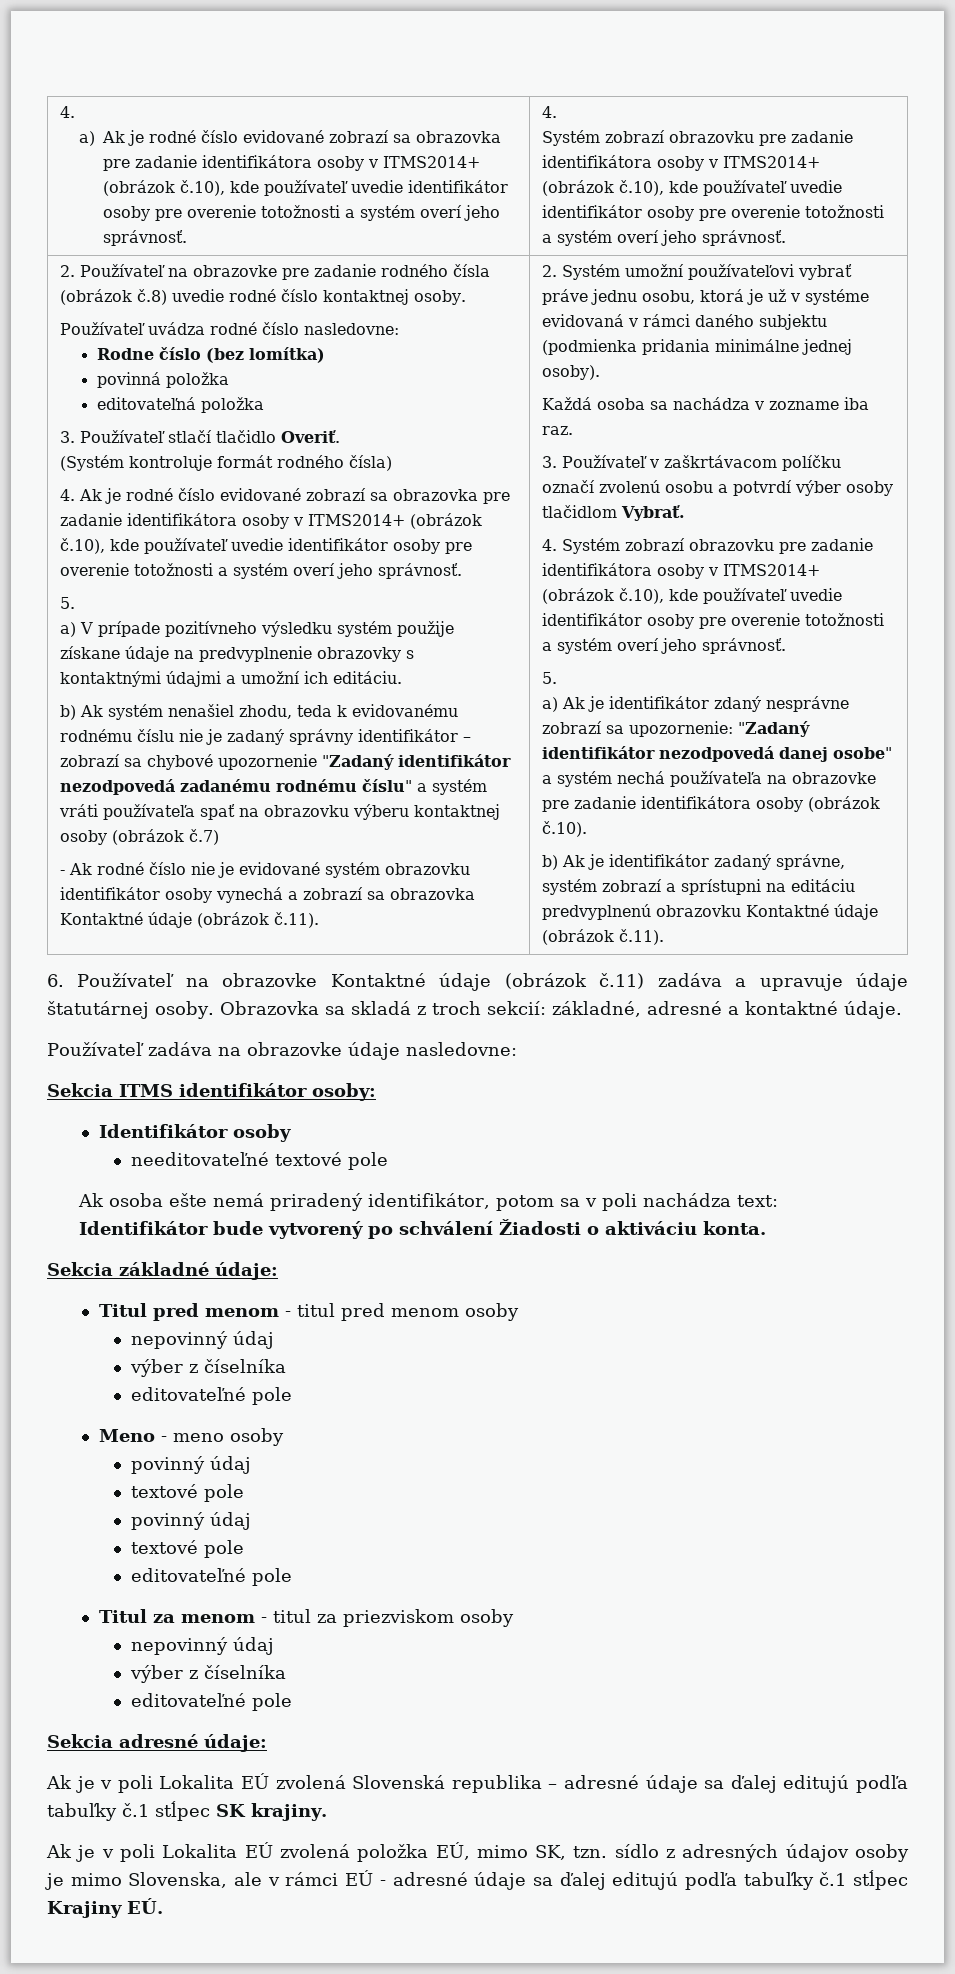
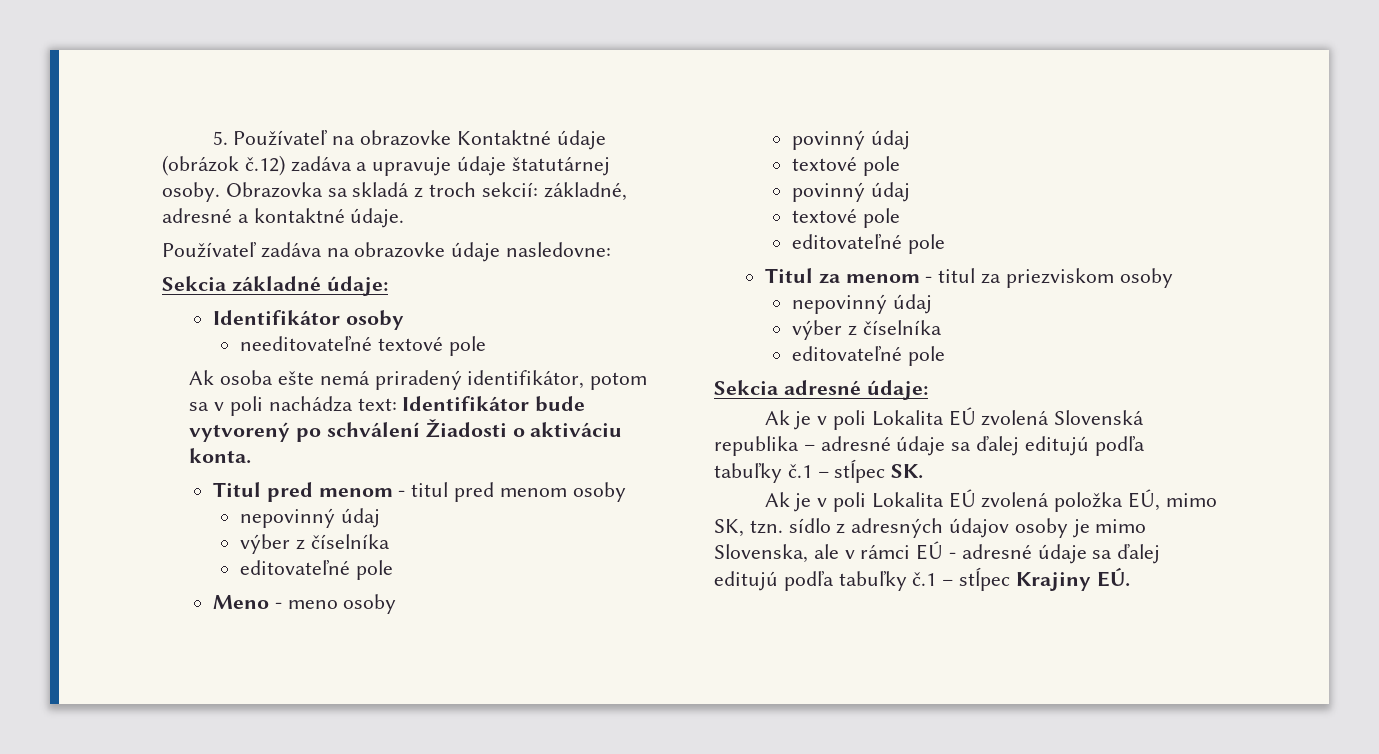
[59,106,75,118] [79,130,502,146] [103,155,481,171] [103,180,509,196] [103,205,501,221] [103,230,188,246] [541,106,557,118] [541,130,853,146] [541,155,820,171] [541,180,842,196] [541,205,884,221] [541,230,786,246] [59,264,490,280] [59,289,466,305] [59,322,399,335] [96,347,325,363] [96,372,229,388] [96,397,264,413] [59,430,340,443] [59,455,392,471] [59,488,510,504] [59,513,482,529] [59,538,472,554] [59,563,462,579] [59,597,75,609] [59,621,454,637] [59,646,414,662] [59,671,402,687] [59,704,458,720] [59,729,471,745] [59,754,511,770] [59,779,487,795] [58,804,500,820] [59,829,219,845] [59,862,470,878] [59,887,475,903] [59,912,319,928] [541,264,852,280] [541,289,869,305] [541,314,827,330] [541,339,852,355] [541,365,600,380] [541,397,869,410] [541,426,573,435] [541,455,841,471] [541,480,893,496] [541,505,685,521] [541,538,873,554] [541,563,820,579] [541,588,842,604] [541,613,884,629] [541,638,786,654] [541,672,557,684] [541,696,849,712] [541,721,810,737] [541,746,892,762] [541,771,876,787] [541,796,880,812] [541,821,587,837] [541,854,845,870] [541,879,855,895] [541,904,878,920] [541,929,664,945] [47,974,64,987] 4. // a) Ak je rodné číslo evidované zobrazí sa obrazovka pre zadanie identifikátora osoby v ITMS2014+ (obrázok č.10), kde používateľ uvedie identifikátor osoby pre overenie totožnosti a systém overí jeho správnosť. | 4. // Systém zobrazí obrazovku pre zadanie identifikátora osoby v ITMS2014+ (obrázok č.10), kde používateľ uvedie identifikátor osoby pre overenie totožnosti a systém overí jeho správnosť. // 2. Používateľ na obrazovke pre zadanie rodného čísla (obrázok č.8) uvedie rodné číslo kontaktnej osoby. // Používateľ uvádza rodné číslo nasledovne: // Rodne číslo (bez lomítka) // povinná položka // editovateľná položka // 3. Používateľ stlačí tlačidlo Overiť. // (Systém kontroluje formát rodného čísla) // 4. Ak je rodné číslo evidované zobrazí sa obrazovka pre zadanie identifikátora osoby v ITMS2014+ (obrázok č.10), kde používateľ uvedie identifikátor osoby pre overenie totožnosti a systém overí jeho správnosť. // 5. // a) V prípade pozitívneho výsledku systém použije získane údaje na predvyplnenie obrazovky s kontaktnými údajmi a umožní ich editáciu. // b) Ak systém nenašiel zhodu, teda k evidovanému rodnému číslu nie je zadaný správny identifikátor – zobrazí sa chybové upozornenie "Zadaný identifikátor nezodpovedá zadanému rodnému číslu" a systém vráti používateľa spať na obrazovku výberu kontaktnej osoby (obrázok č.7) // - Ak rodné číslo nie je evidované systém obrazovku identifikátor osoby vynechá a zobrazí sa obrazovka Kontaktné údaje (obrázok č.11). | 2. Systém umožní používateľovi vybrať práve jednu osobu, ktorá je už v systéme evidovaná v rámci daného subjektu (podmienka pridania minimálne jednej osoby). // Každá osoba sa nachádza v zozname iba raz. // 3. Používateľ v zaškrtávacom políčku označí zvolenú osobu a potvrdí výber osoby tlačidlom Vybrať. // 4. Systém zobrazí obrazovku pre zadanie identifikátora osoby v ITMS2014+ (obrázok č.10), kde používateľ uvedie identifikátor osoby pre overenie totožnosti a systém overí jeho správnosť. // 5. // a) Ak je identifikátor zdaný nesprávne zobrazí sa upozornenie: "Zadaný identifikátor nezodpovedá danej osobe" a systém nechá používateľa na obrazovke pre zadanie identifikátora osoby (obrázok č.10). // b) Ak je identifikátor zadaný správne, systém zobrazí a sprístupni na editáciu predvyplnenú obrazovku Kontaktné údaje (obrázok č.11). // 6. -> [212,131,228,145] 5.
[599,973,645,989] č.11) -> [244,155,285,176] č.12)
[119,1083,376,1101] ITMS identifikátor osoby: -> [231,276,388,296] základné údaje:
[47,1262,278,1280] // Sekcia základné údaje: -> (252, 456) none
[155,1801,327,1821] stĺpec SK krajiny. -> [817,459,924,483] – stĺpec SK.
(847, 1879) none -> [942,579,954,586] –

